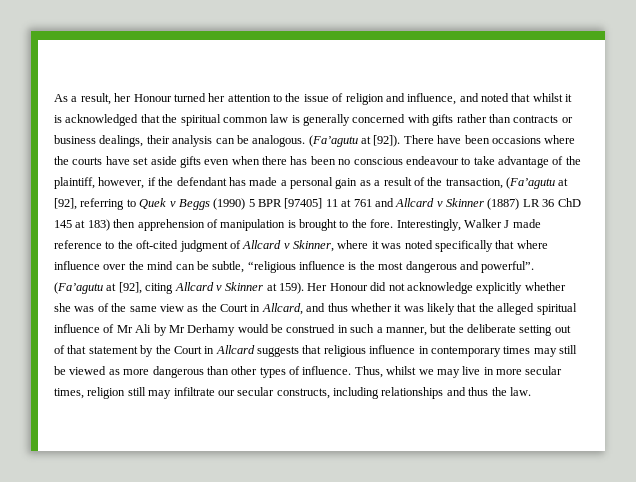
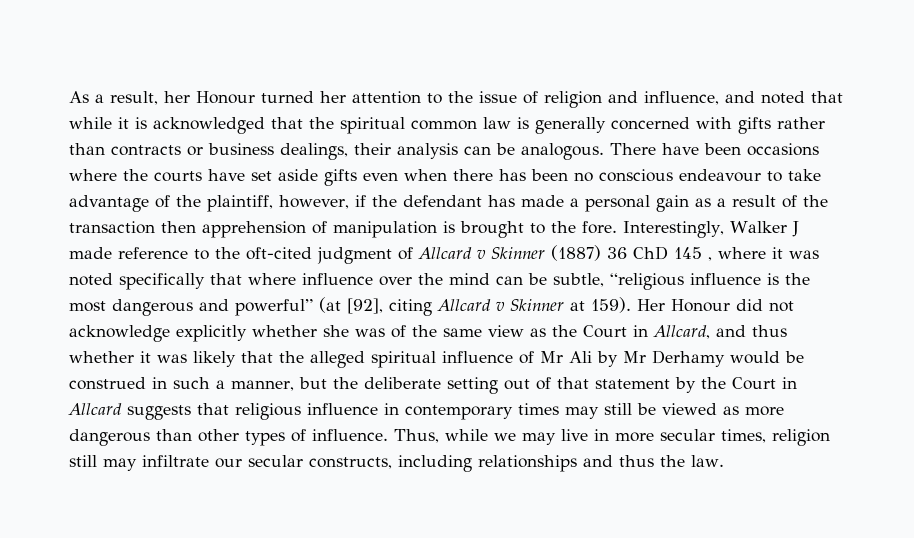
[532,93,563,102] whilst -> [69,117,112,129] while
[308,135,401,147] (Fa’agutu at [92]). -> (604, 151) none
[445,177,569,189] [54,198,581,210] [54,219,110,231] transaction, (Fa’agutu at [92], referring to Quek v Beggs (1990) 5 BPR [97405] 11 at 761 and Allcard v Skinner (1887) LR 36 ChD 145 at 183) -> [69,221,155,234] transaction
[293,240,334,252] Skinner, -> [491,245,712,261] Skinner (1887) 36 ChD 145 ,
[481,261,535,273] [54,282,117,294] powerful”. (Fa’agutu at -> [235,297,341,316] powerful” (at
[386,366,417,375] whilst -> [445,429,488,441] while

